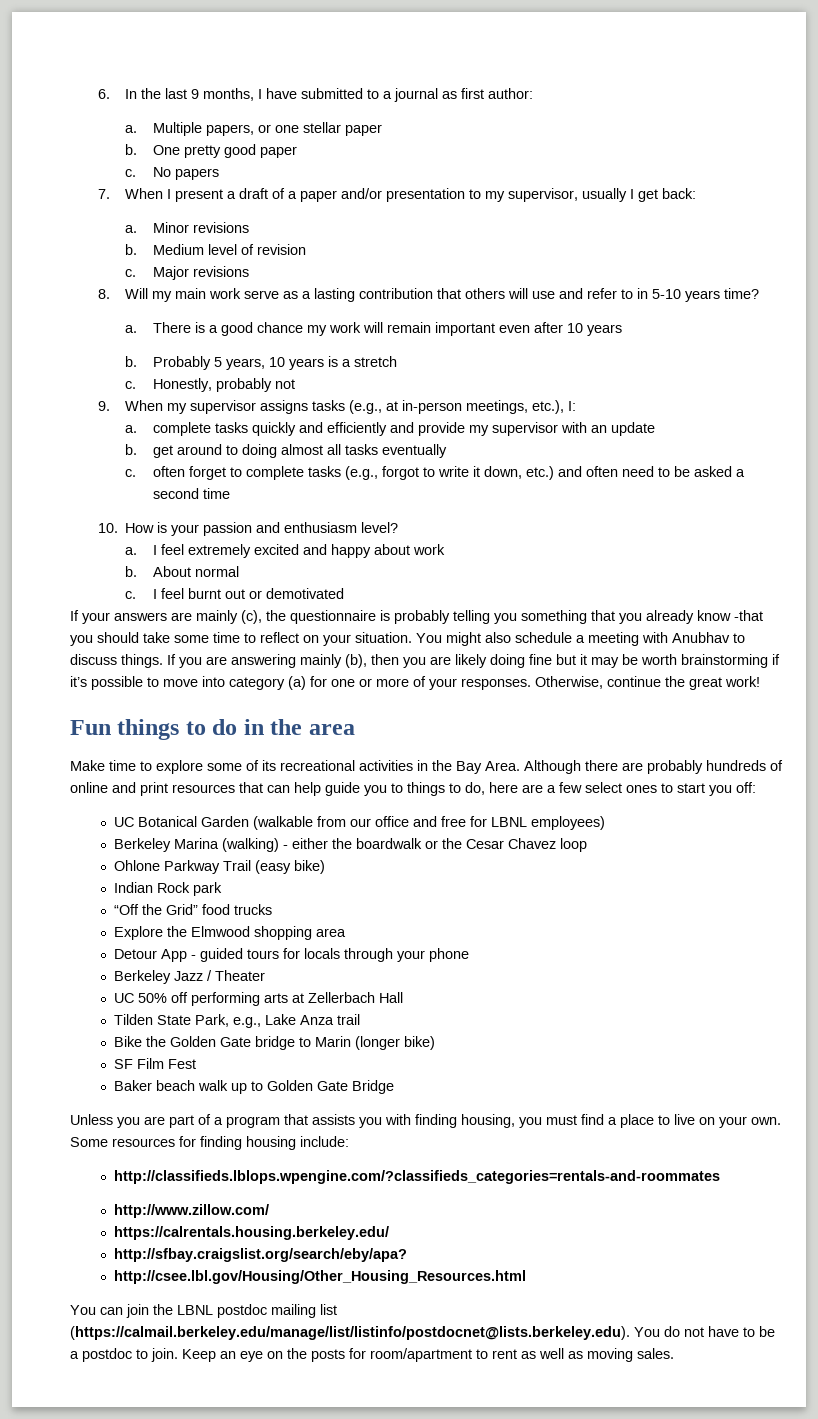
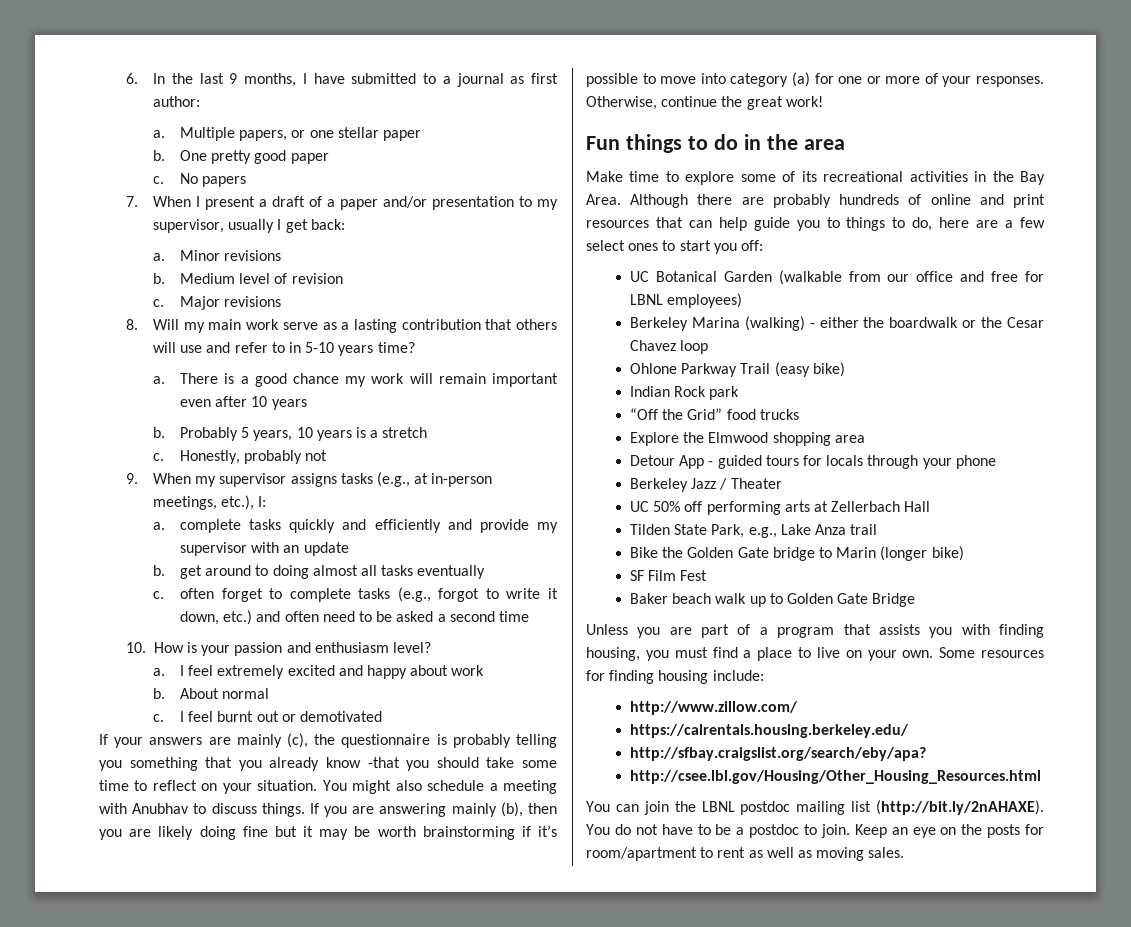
[113,1170,720,1184] // http://classifieds.lblops.wpengine.com/?classifieds_categories=rentals-and-roommates -> (764, 675) none
[70,1326,630,1340] (https://calmail.berkeley.edu/manage/list/listinfo/postdocnet@lists.berkeley.edu). -> [876,800,1044,815] (http://bit.ly/2nAHAXE).

